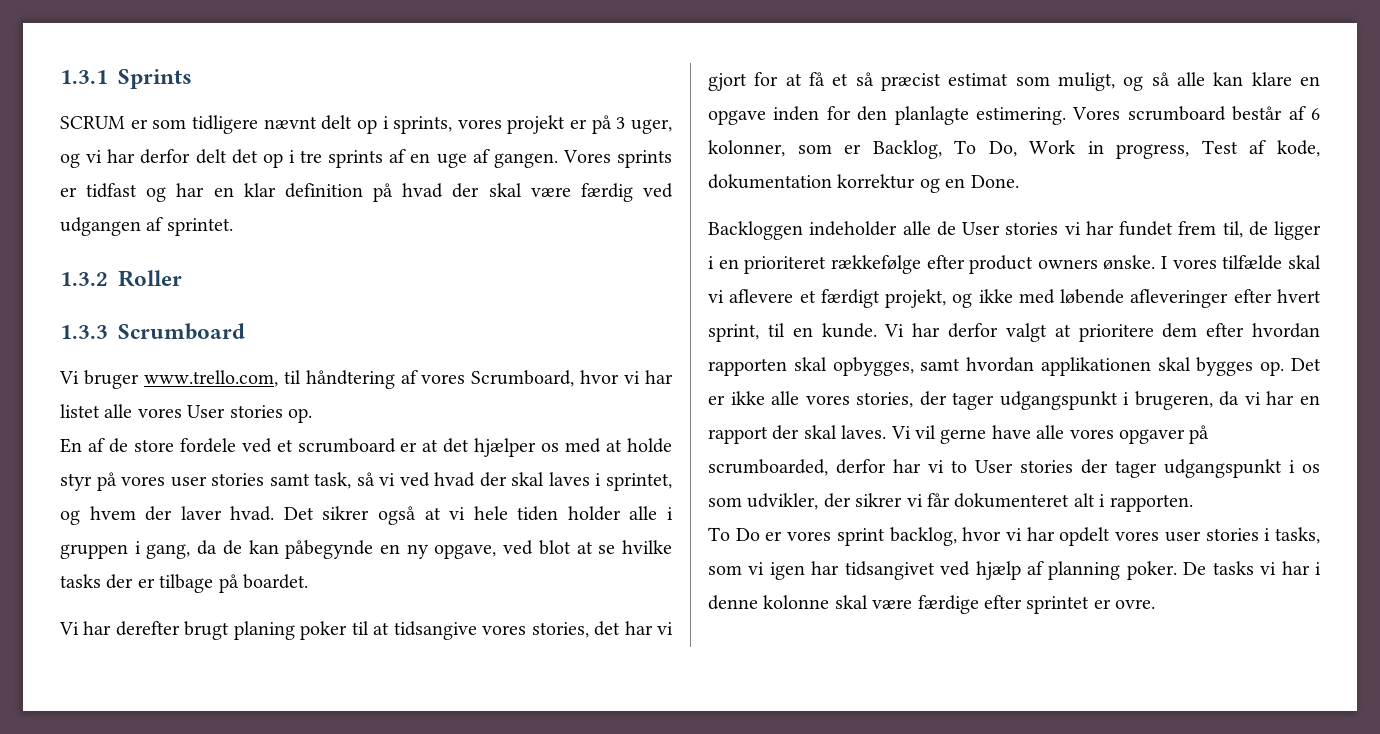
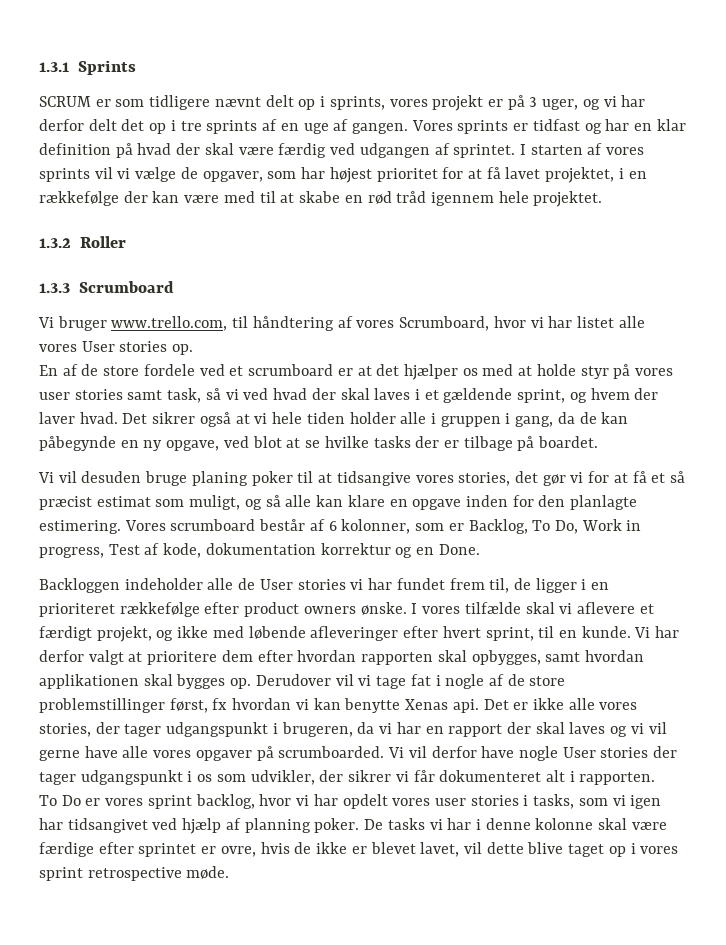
(233, 227) none -> [519,143,645,155] [39,167,647,183] [39,191,603,207] I starten af vores sprints vil vi vælge de opgaver, som har højest prioritet for at få lavet projektet, i en rækkefølge der kan være med til at skabe en rød tråd igennem hele projektet.
[606,473,673,491] sprintet, -> [424,388,566,403] et gældende sprint,
[83,621,230,640] har derefter brugt -> [58,471,188,486] vil desuden bruge
[624,621,673,635] [708,73,747,91] har vi gjort -> [542,472,584,486] gør vi
(1285, 368) none -> [255,674,566,689] [39,698,479,713] Derudover vil vi tage fat i nogle af de store problemstillinger først, fx hvordan vi kan benytte Xenas api.
[841,425,911,439] laves. Vi -> [569,722,644,737] laves og vi
[708,459,967,476] scrumboarded, derfor har vi to -> [278,746,558,761] scrumboarded. Vi vil derfor have nogle
[1115,599,1156,609] ovre. -> [220,842,679,857] [39,866,230,881] ovre, hvis de ikke er blevet lavet, vil dette blive taget op i vores sprint retrospective møde.

